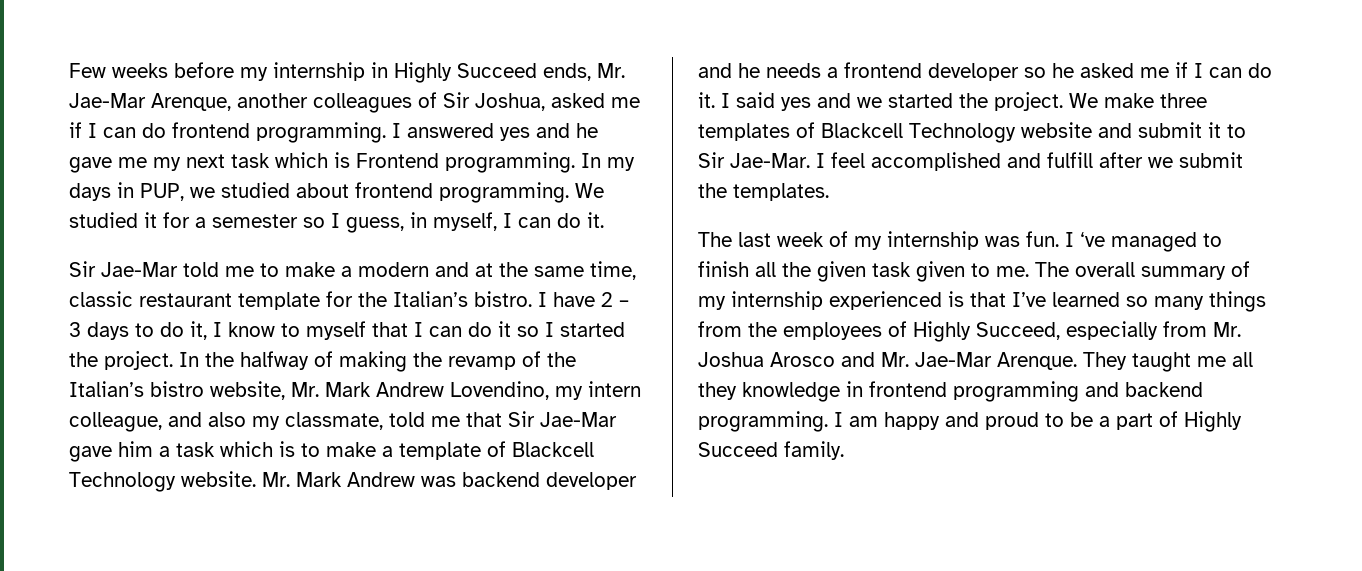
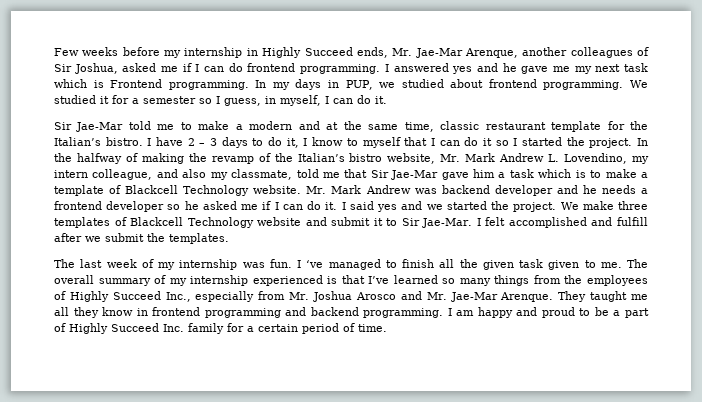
(444, 389) none -> [548,154,560,162] L.
[831,152,865,168] feel -> [485,217,506,226] felt
[976,322,1060,340] Succeed, -> [112,291,191,302] Succeed Inc.,
[742,382,840,402] knowledge -> [102,307,134,316] know
[784,441,844,460] family. -> [163,323,387,334] Inc. family for a certain period of time.

